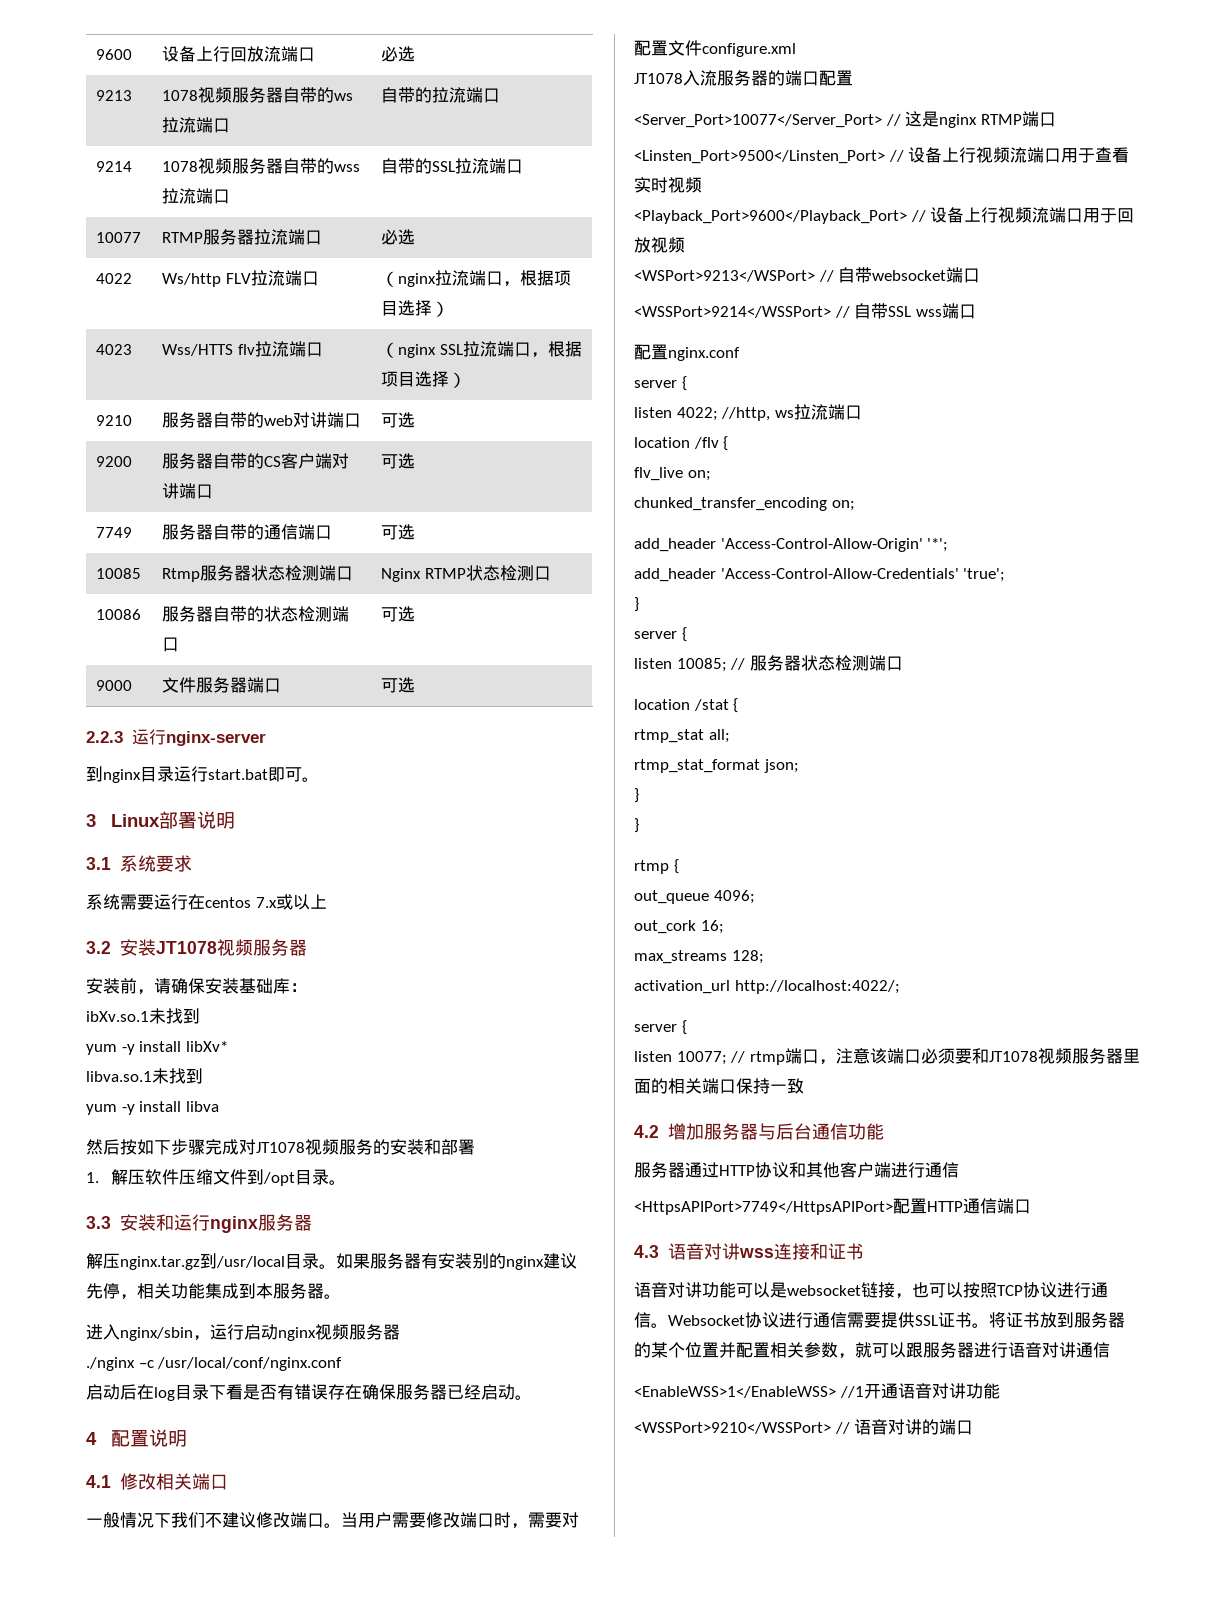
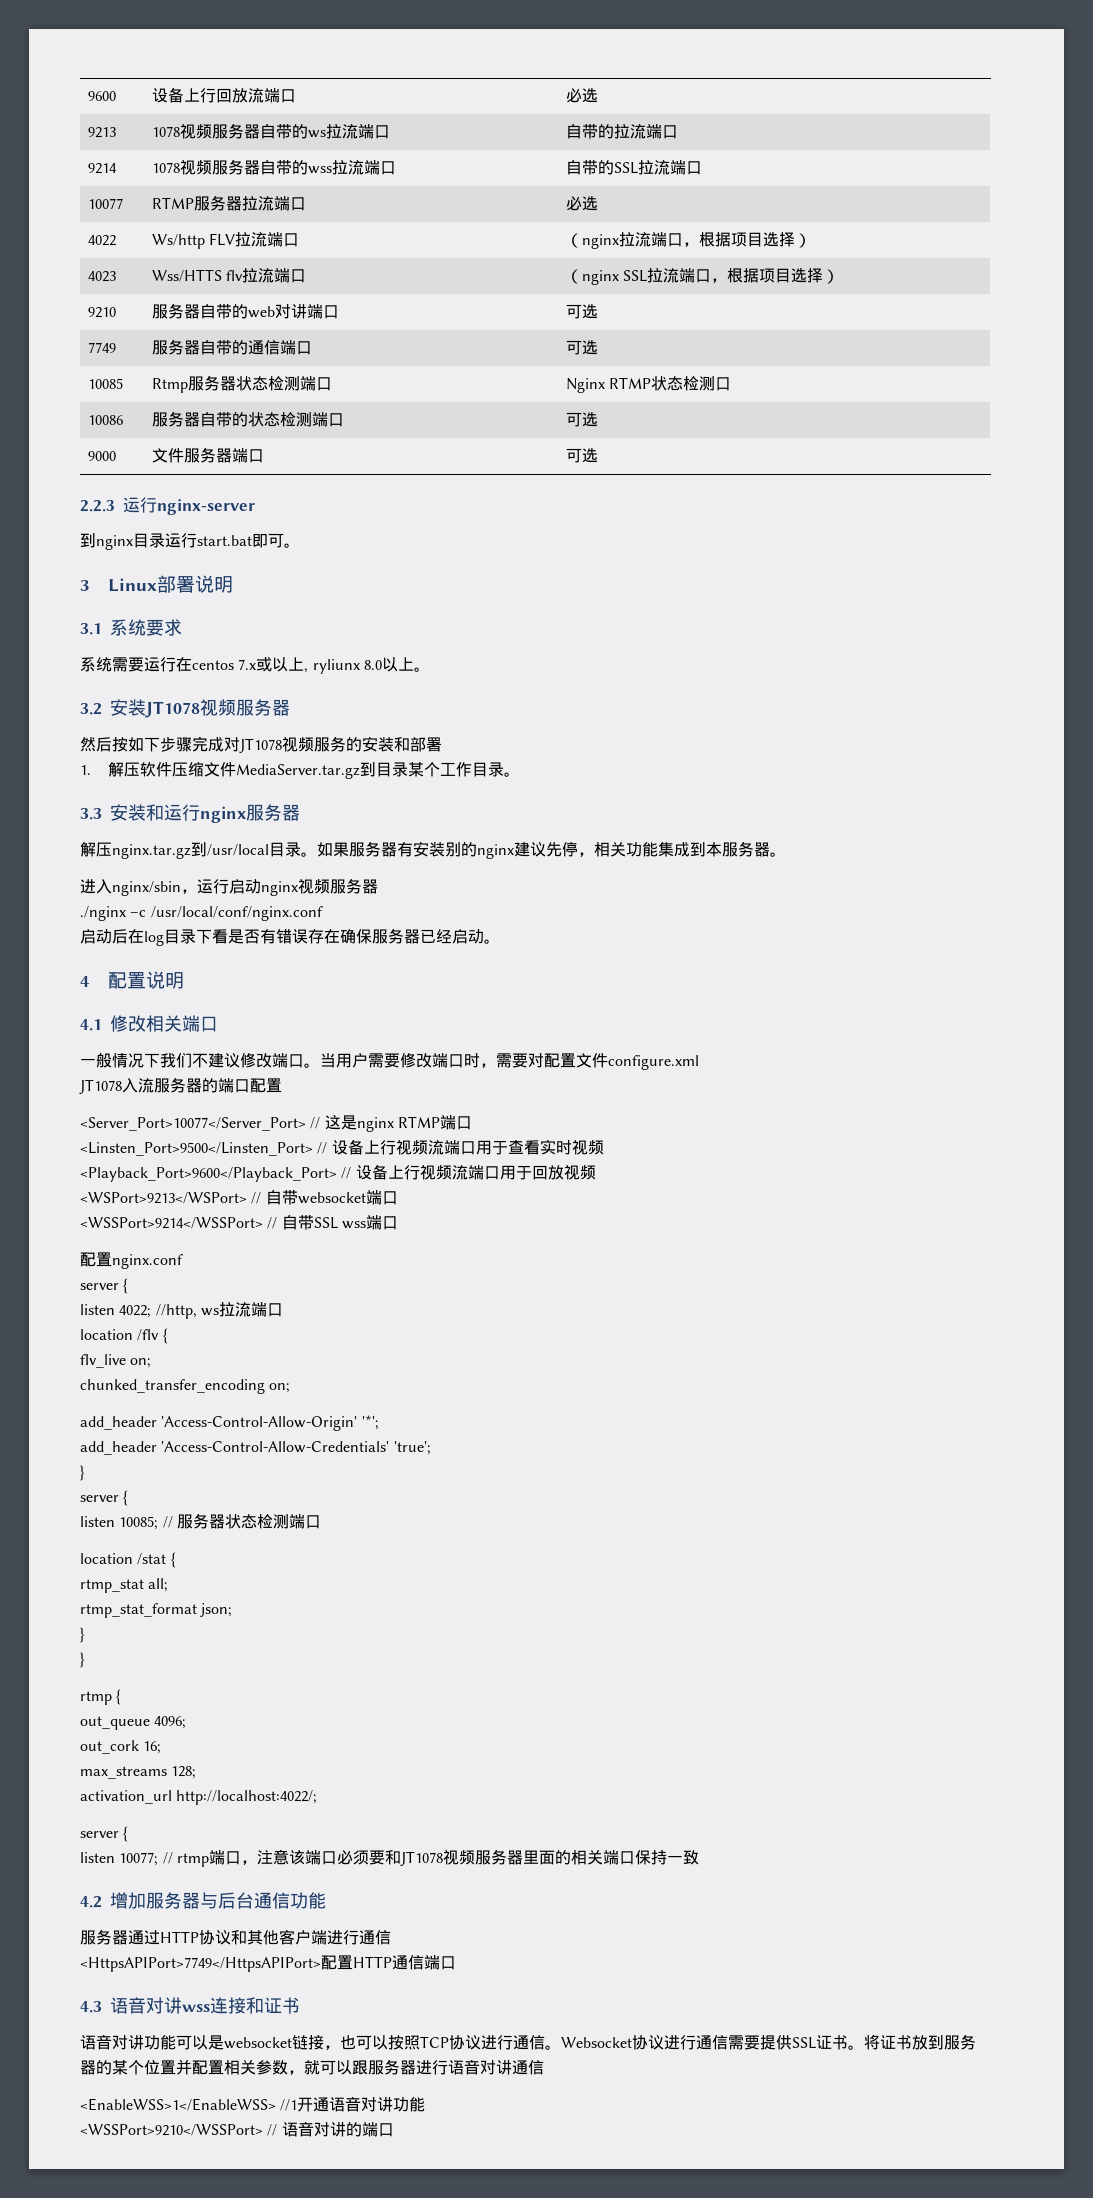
[96,456,133,467] [162,453,350,469] [162,483,214,499] [381,453,416,469] // 9200 | 服务器自带的CS客户端对讲端口 | 可选 -> (598, 311) none
(327, 901) none -> [304,657,430,674] , ryliunx 8.0以上。
[86,978,307,995] [86,1008,200,1024] [86,1041,228,1055] [86,1068,203,1084] [86,1101,219,1115] // 安装前，请确保安装基础库： // ibXv.so.1未找到 // yum -y install libXv* // libva.so.1未找到 // yum -y install libva -> (290, 707) none
[247,1169,296,1186] 到/opt -> [235,762,472,779] MediaServer.tar.gz到目录某个工作

